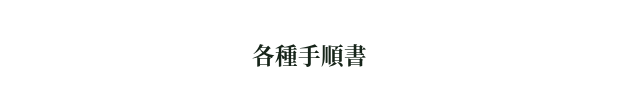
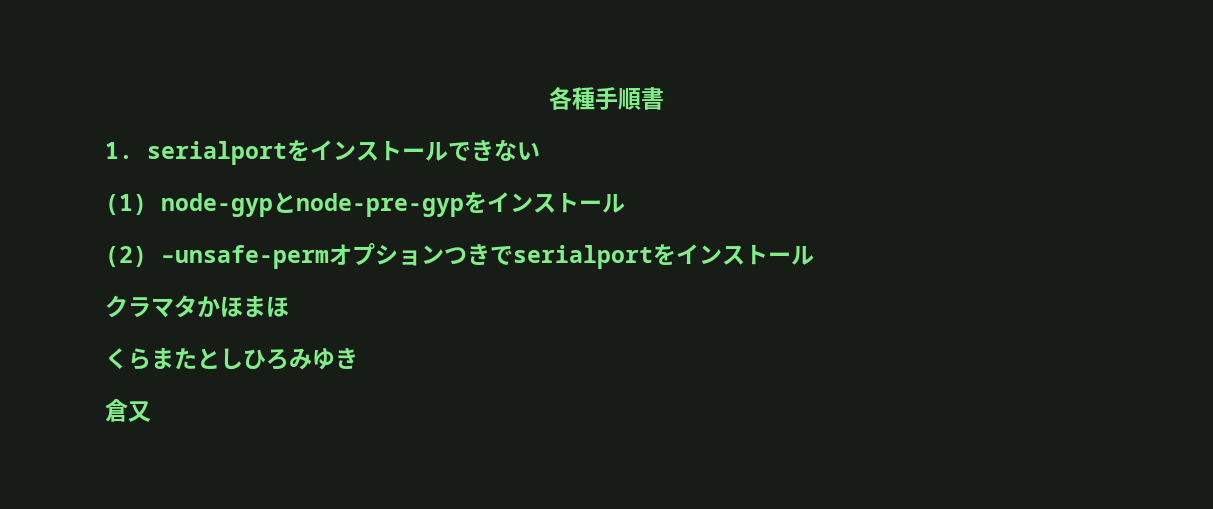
(367, 55) none -> [105,139,540,165] [105,192,625,217] [105,243,814,269] [105,295,289,318] [105,348,358,370] [105,399,151,422] // 1. serialportをインストールできない // (1) node-gypとnode-pre-gypをインストール // (2) –unsafe-permオプションつきでserialportをインストール // クラマタかほまほ // くらまたとしひろみゆき // 倉又

